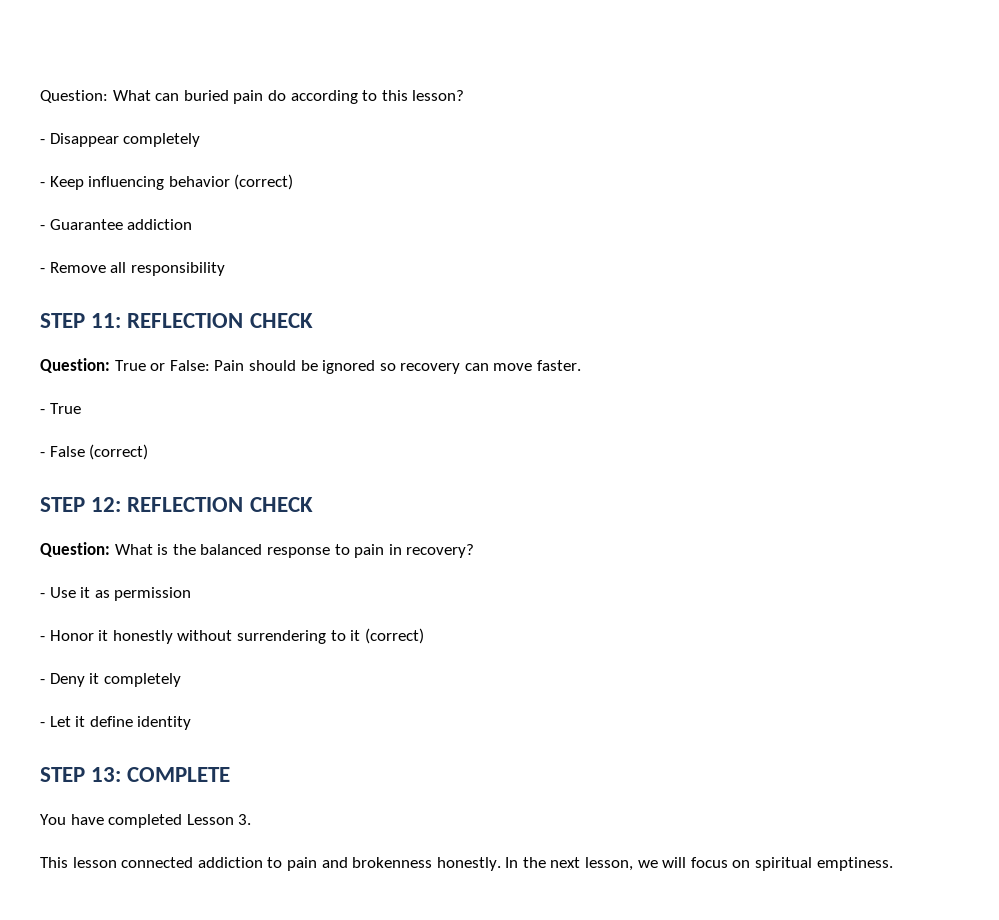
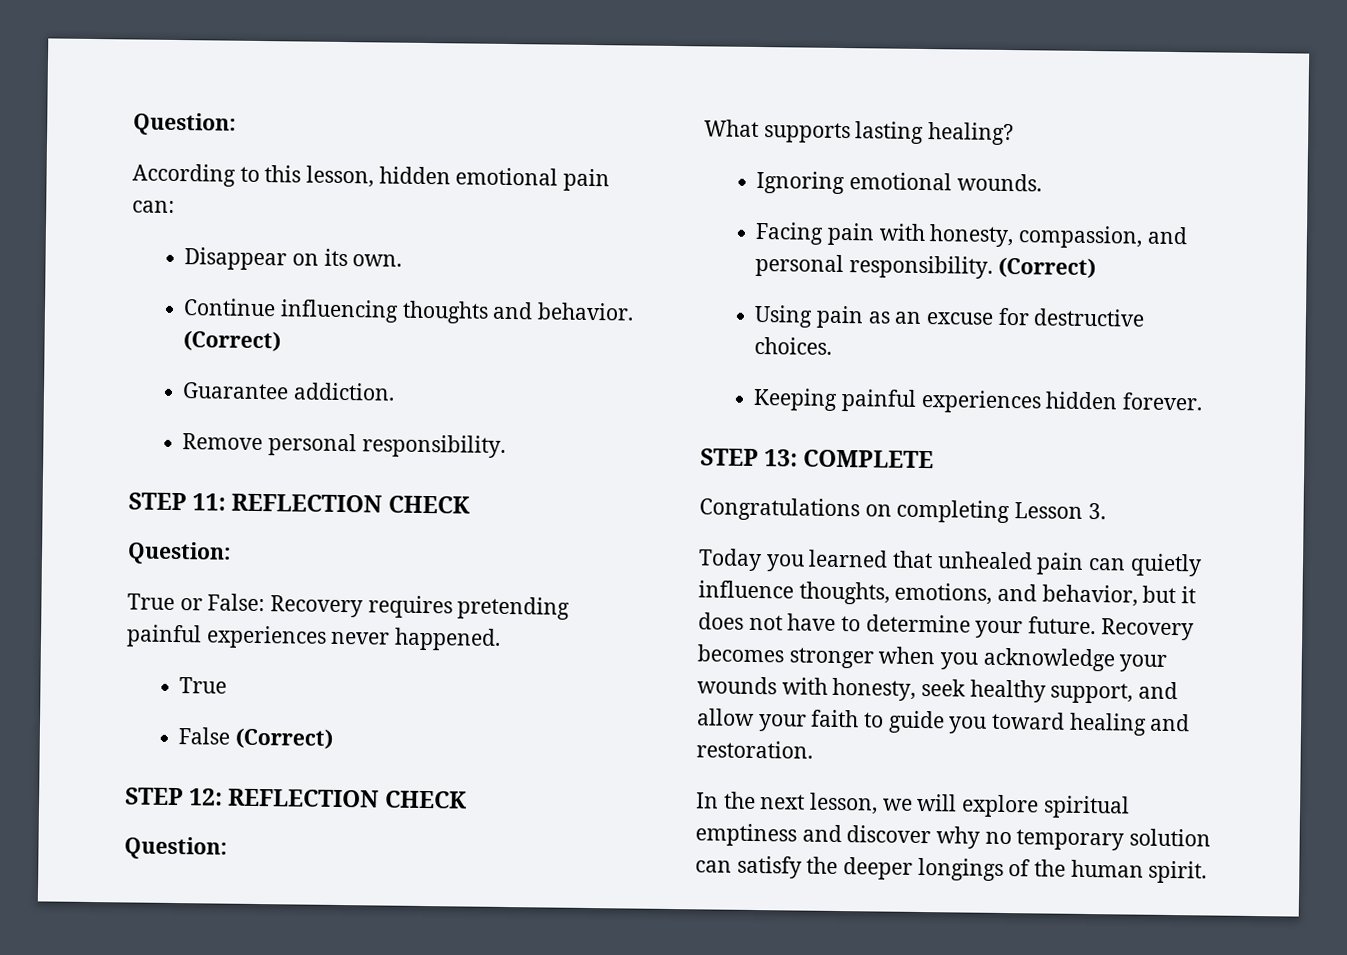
[40,90,465,104] [40,133,201,147] [40,174,294,190] [40,219,193,230] [40,262,225,276] Question: What can buried pain do according to this lesson? // - Disappear completely // - Keep influencing behavior (correct) // - Guarantee addiction // - Remove all responsibility -> [133,112,236,136] [132,163,611,192] [132,200,175,213] [184,247,403,271] [183,298,635,324] [183,330,282,352] [182,382,396,401] [182,433,506,458] Question: // According to this lesson, hidden emotional pain can: // Disappear on its own. // Continue influencing thoughts and behavior. (Correct) // Guarantee addiction. // Remove personal responsibility.
(110, 365) none -> (231, 553) //
[214,360,582,374] [40,403,81,414] [40,444,149,460] Pain should be ignored so recovery can move faster. // - True // - False (correct) -> [270,595,571,620] [126,624,502,651] [179,677,228,694] [178,727,334,749] Recovery requires pretending painful experiences never happened. // True // False (Correct)
[114,544,475,558] [40,587,192,601] [40,628,424,644] [40,673,181,687] [40,716,192,730] What is the balanced response to pain in recovery? // - Use it as permission // - Honor it honestly without surrendering to it (correct) // - Deny it completely // - Let it define identity -> [704,119,1015,146] [756,170,1042,195] [755,221,1188,249] [755,253,1096,279] [754,304,1146,329] [754,336,833,355] [753,387,1204,414] // What supports lasting healing? // Ignoring emotional wounds. // Facing pain with honesty, compassion, and personal responsibility. (Correct) // Using pain as an excuse for destructive choices. // Keeping painful experiences hidden forever.
[40,814,183,828] You have completed -> [699,497,1011,524] Congratulations on completing
[40,857,501,871] This lesson connected addiction to pain and brokenness honestly. -> [698,548,1202,577] [698,580,1197,607] [698,612,1194,641] [697,644,1168,672] [697,676,1179,704] [697,708,1191,736] [696,740,813,759] Today you learned that unhealed pain can quietly influence thoughts, emotions, and behavior, but it does not have to determine your future. Recovery becomes stronger when you acknowledge your wounds with honesty, seek healthy support, and allow your faith to guide you toward healing and restoration. //
[690,857,893,871] focus on spiritual emptiness. -> [961,794,1130,819] [695,823,1212,851] [695,855,1208,884] explore spiritual emptiness and discover why no temporary solution can satisfy the deeper longings of the human spirit.

